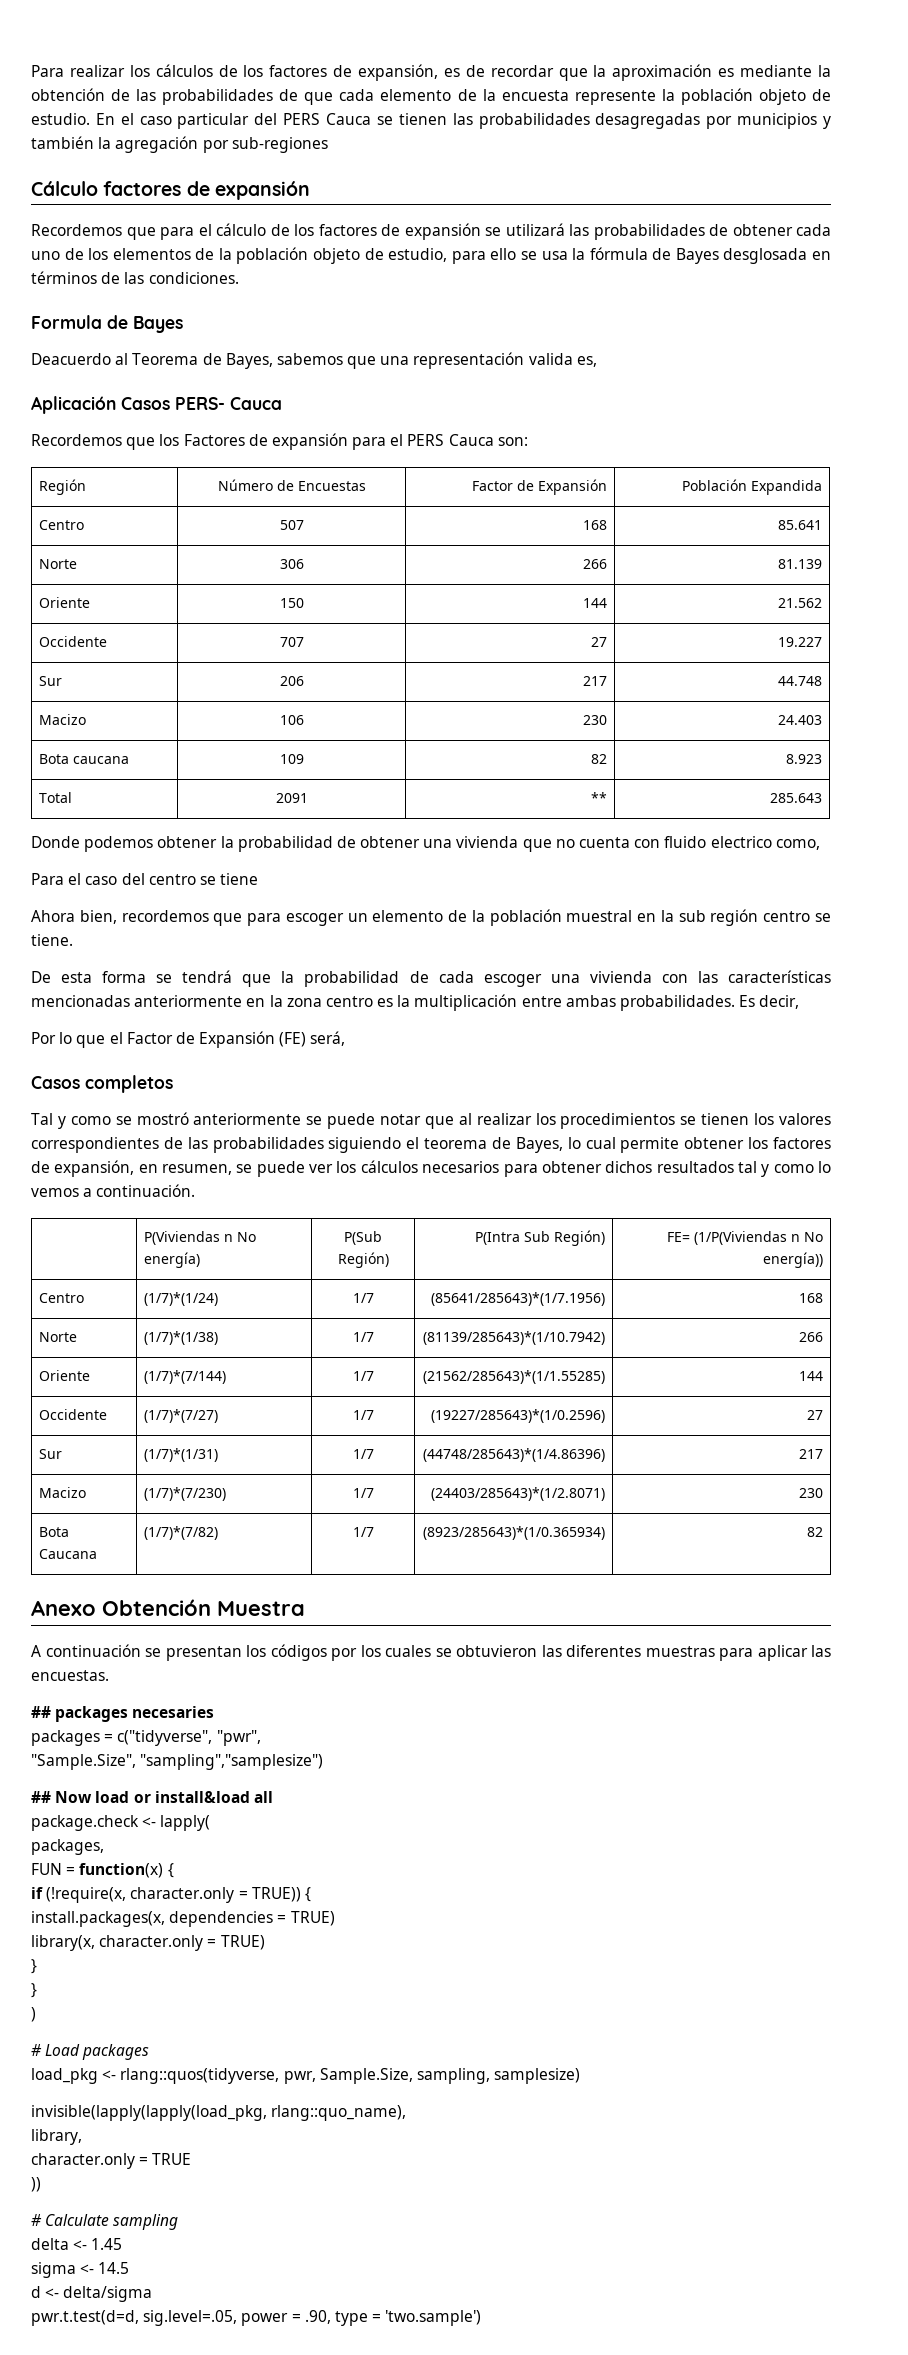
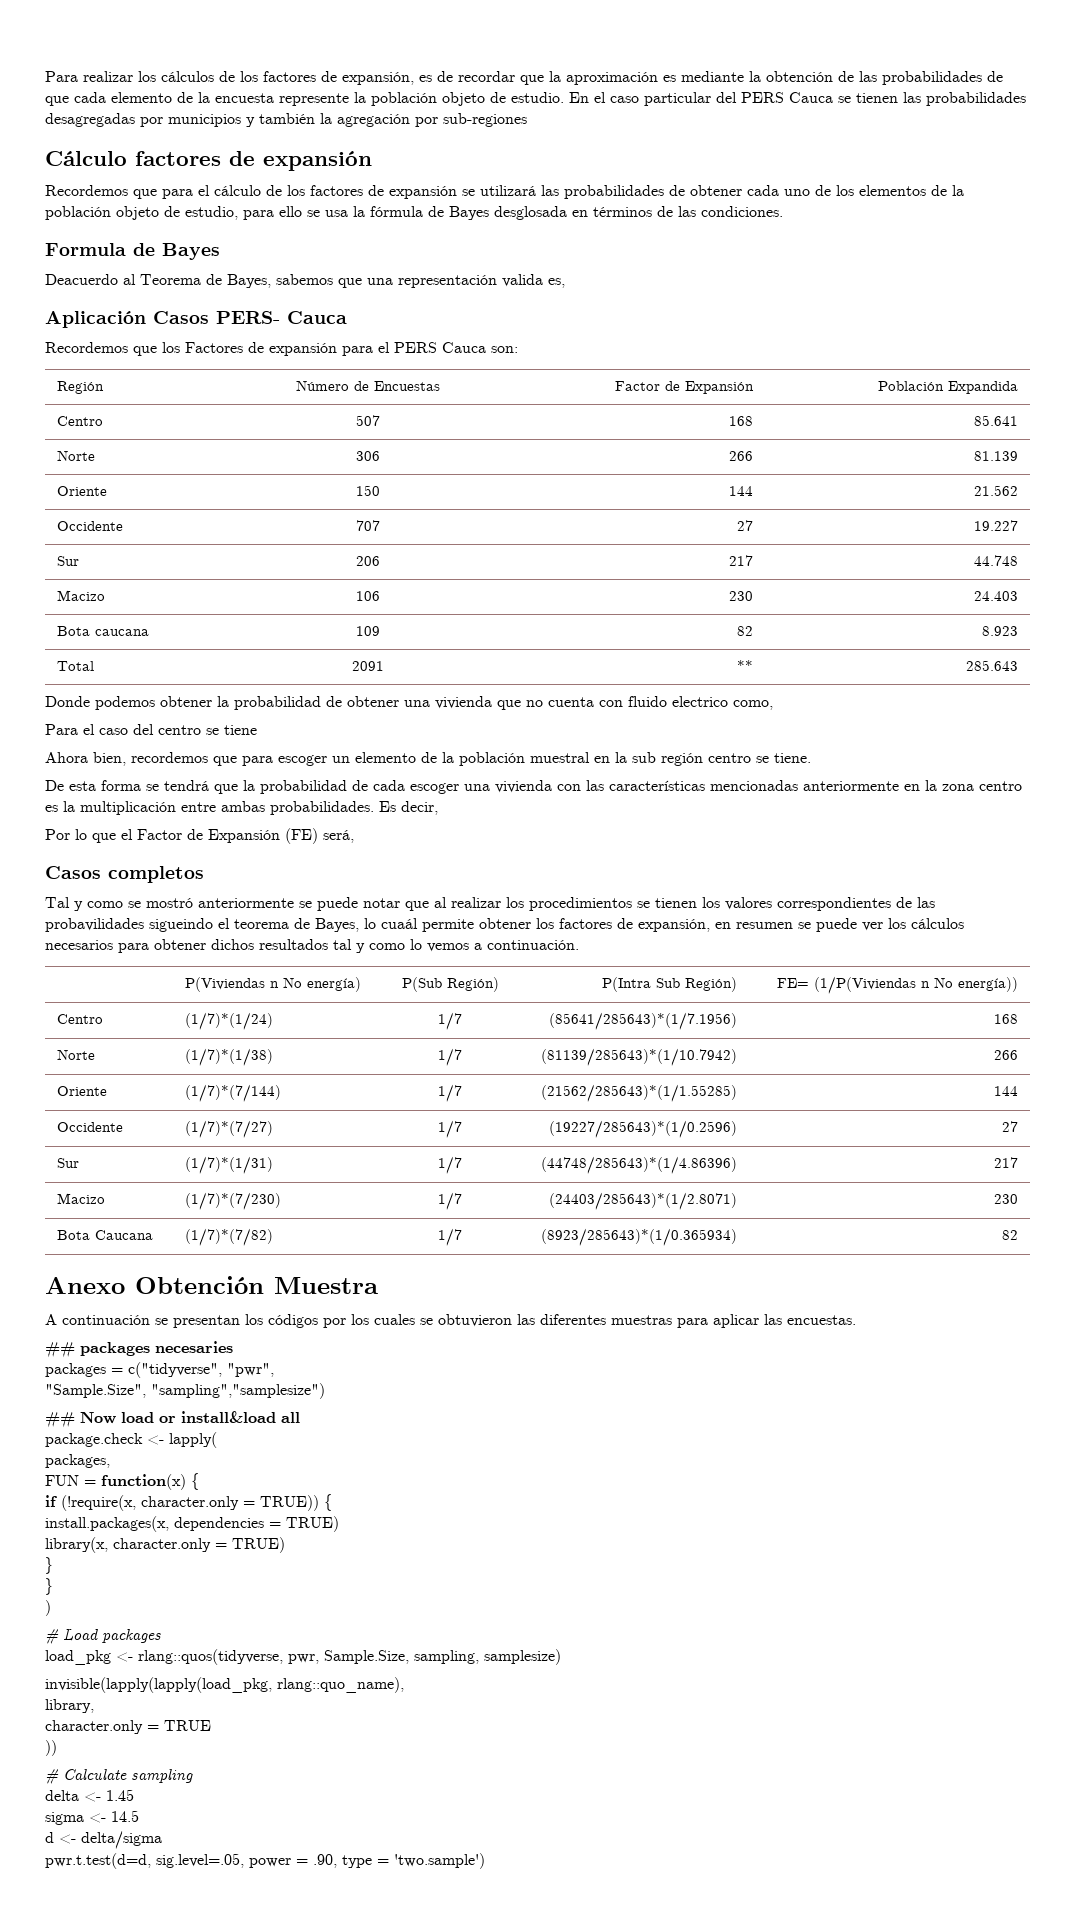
[212,1137,402,1153] probabilidades siguiendo -> [45,918,213,932] probavilidades sigueindo
[585,1137,616,1149] cual -> [381,918,418,929] cuaál
[162,1164,233,1175] resumen, -> [736,922,793,929] resumen

